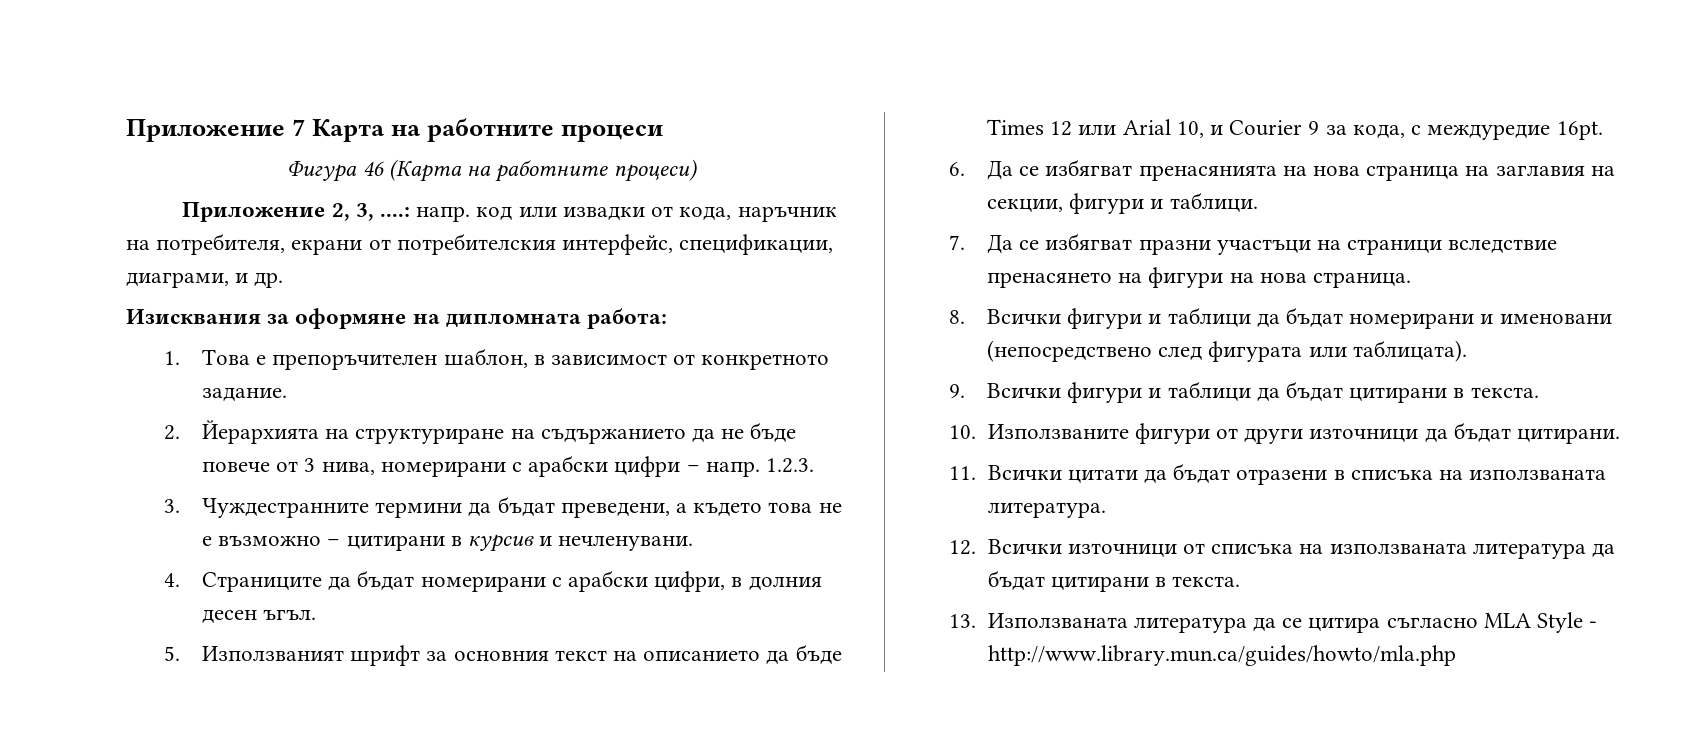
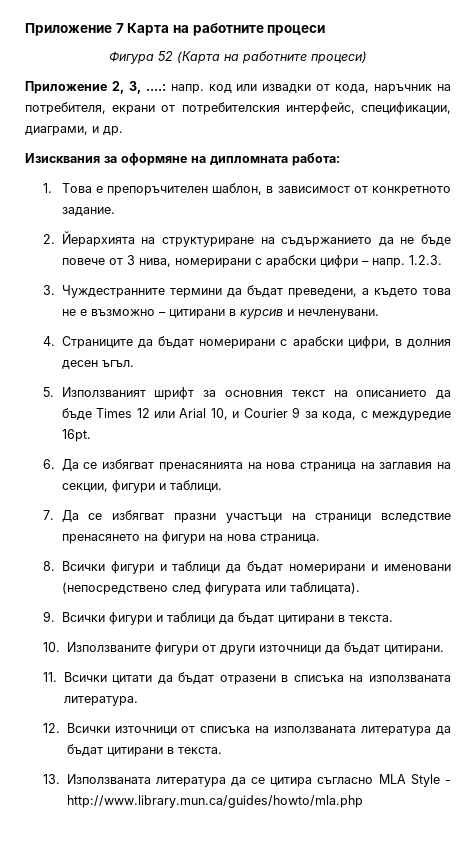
[362,161,384,176] 46 -> [158,51,173,61] 52

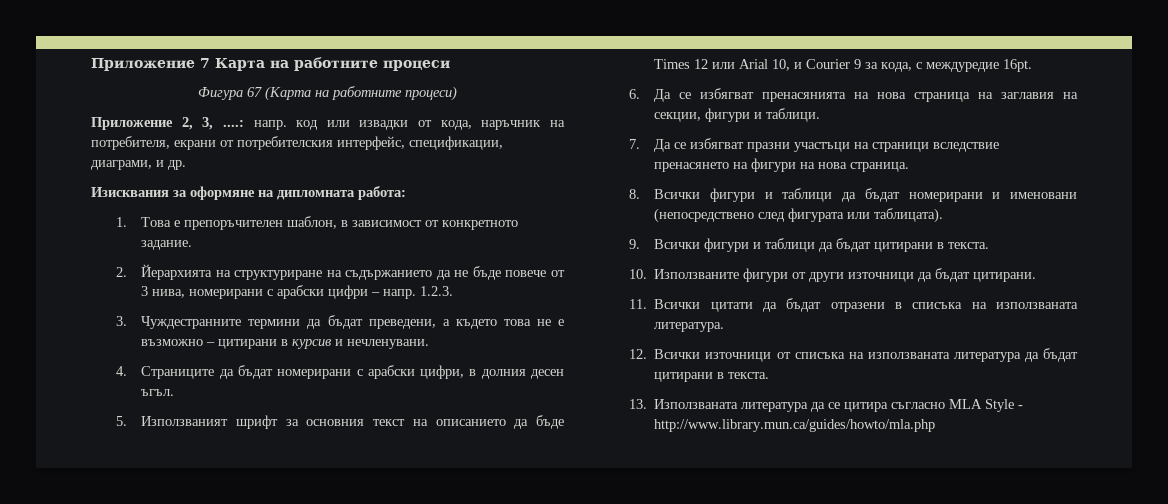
[158,51,173,61] 52 -> [247,87,262,97] 67

